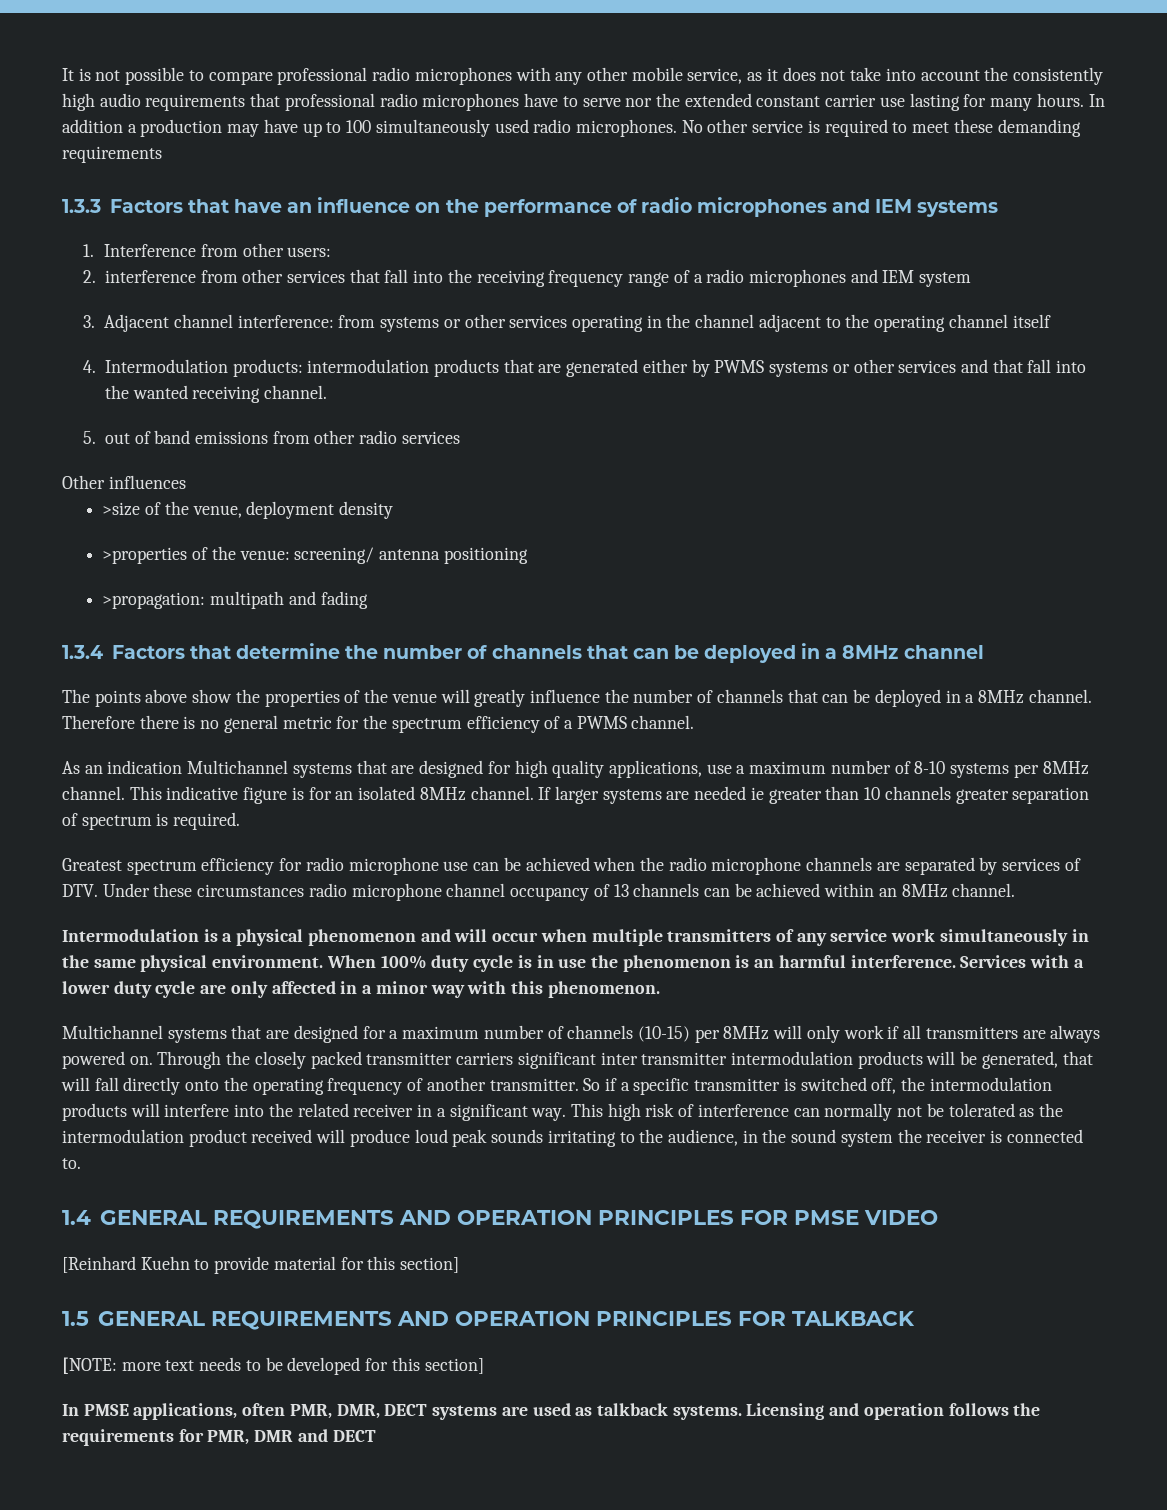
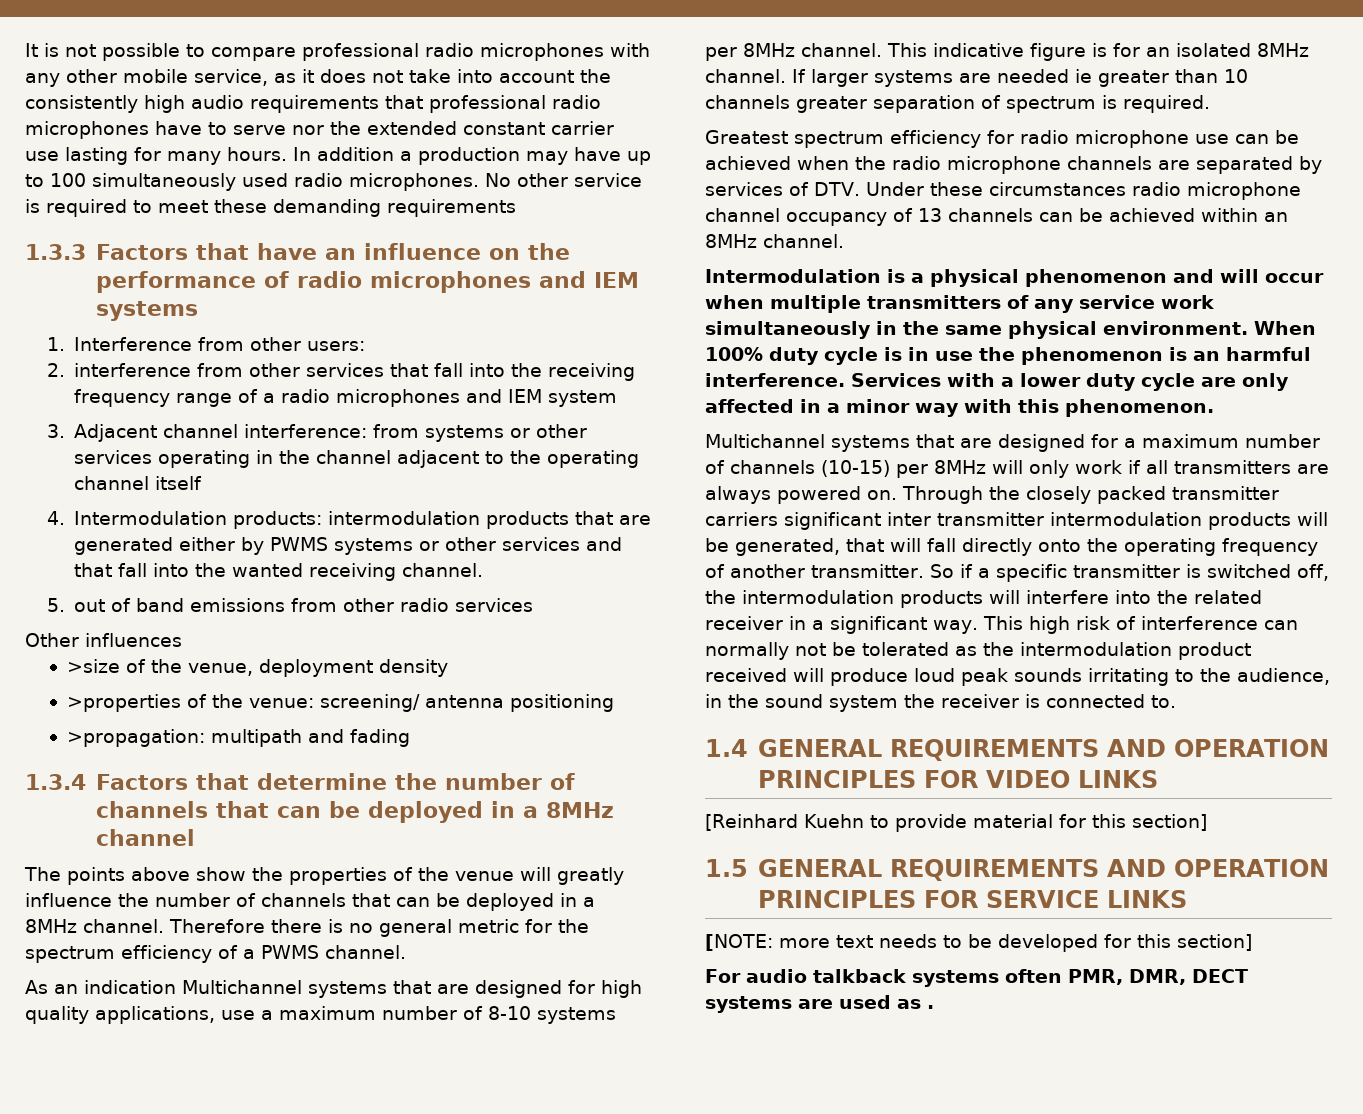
[793,1210,859,1225] PMSE -> (978, 779) none
(938, 1217) none -> [1077,770,1158,788] LINKS
[791,1311,915,1326] TALKBACK -> [985,890,1187,908] SERVICE LINKS
[62,1403,238,1420] In PMSE applications, -> [705,969,999,987] For audio talkback systems
[596,1403,1041,1420] [62,1429,376,1446] talkback systems. Licensing and operation follows the requirements for PMR, DMR and DECT -> [927,1005,934,1009] .

